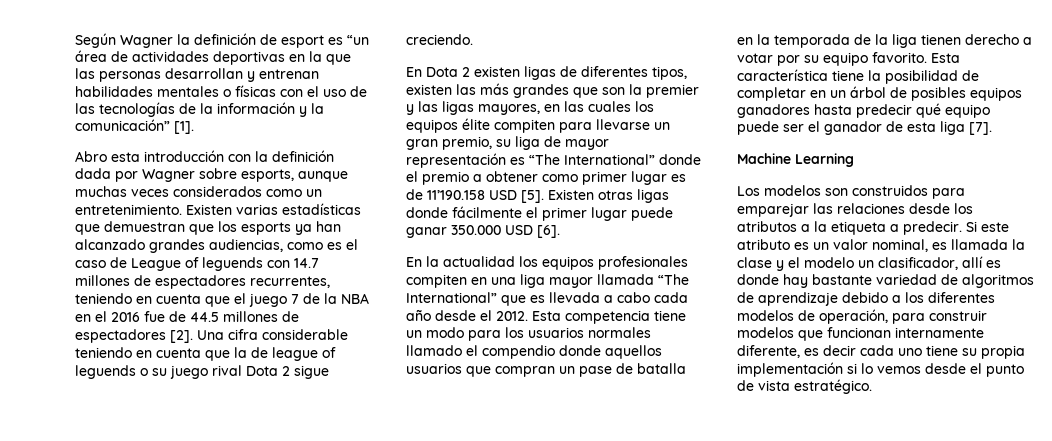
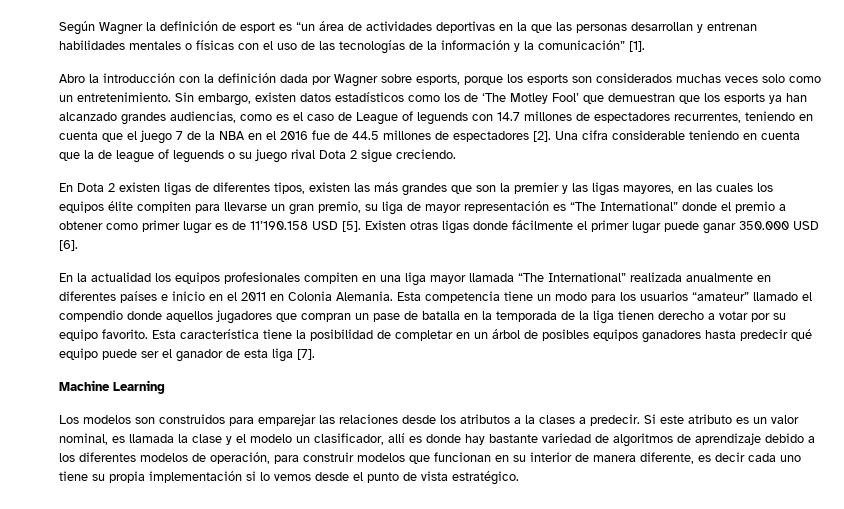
[111,152,140,162] esta -> [89,74,99,83] la
[298,171,348,182] aunque -> [464,73,672,85] porque los esports son considerados
[173,186,262,197] considerados -> [762,74,785,83] solo
[186,203,361,215] Existen varias estadísticas -> [175,92,579,106] Sin embargo, existen datos estadísticos como los de ‘The Motley Fool’
[501,292,688,306] [406,309,528,321] que es llevada a cabo cada año desde el 2012. -> [630,272,771,282] [59,291,393,303] realizada anualmente en diferentes países e inicio en el 2011 en Colonia Alemania.
[588,327,651,338] normales -> [692,292,749,301] “amateur”
[406,363,462,374] usuarios -> [216,310,272,324] jugadores
[831,221,886,235] etiqueta -> [539,415,575,424] clases
[895,327,984,338] internamente -> [495,452,636,462] en su interior de manera

